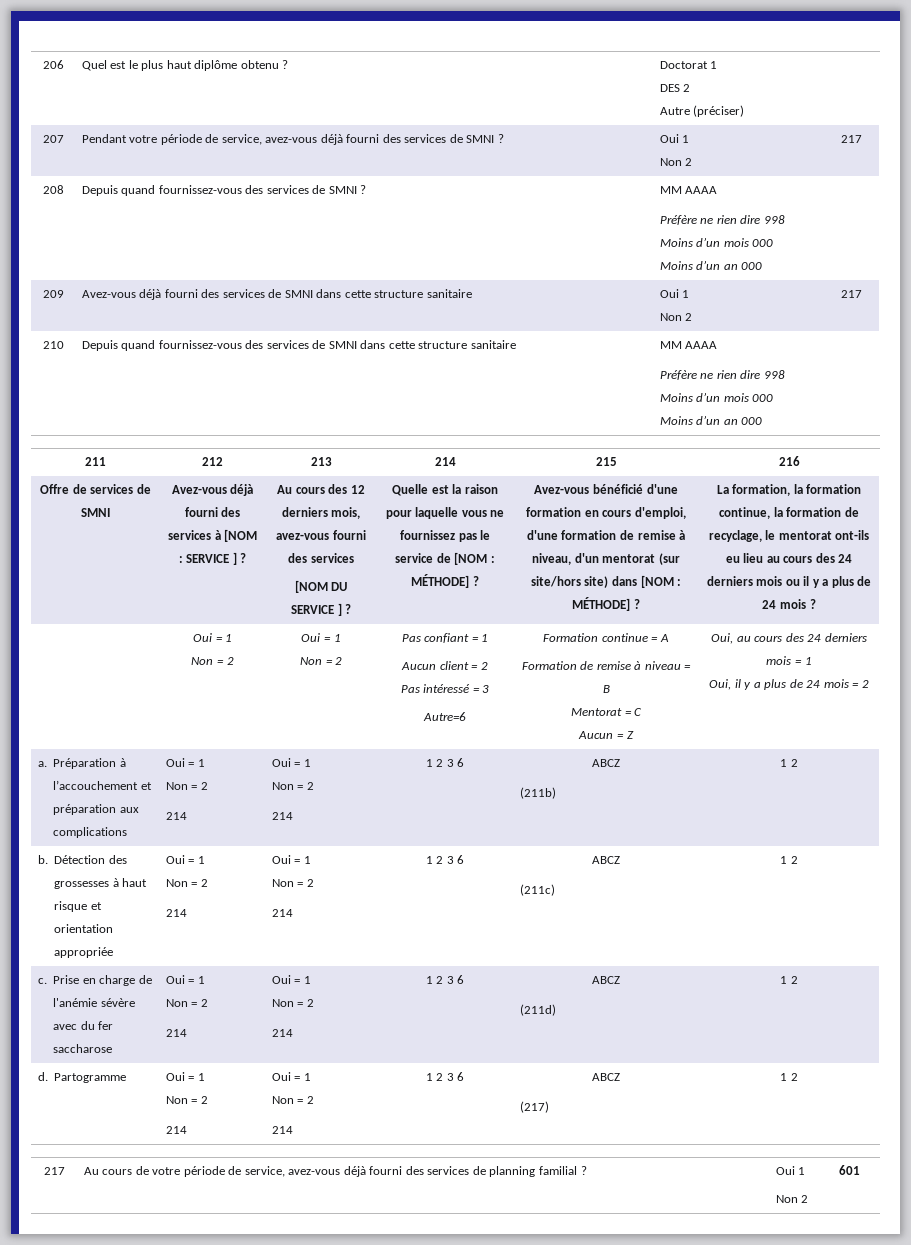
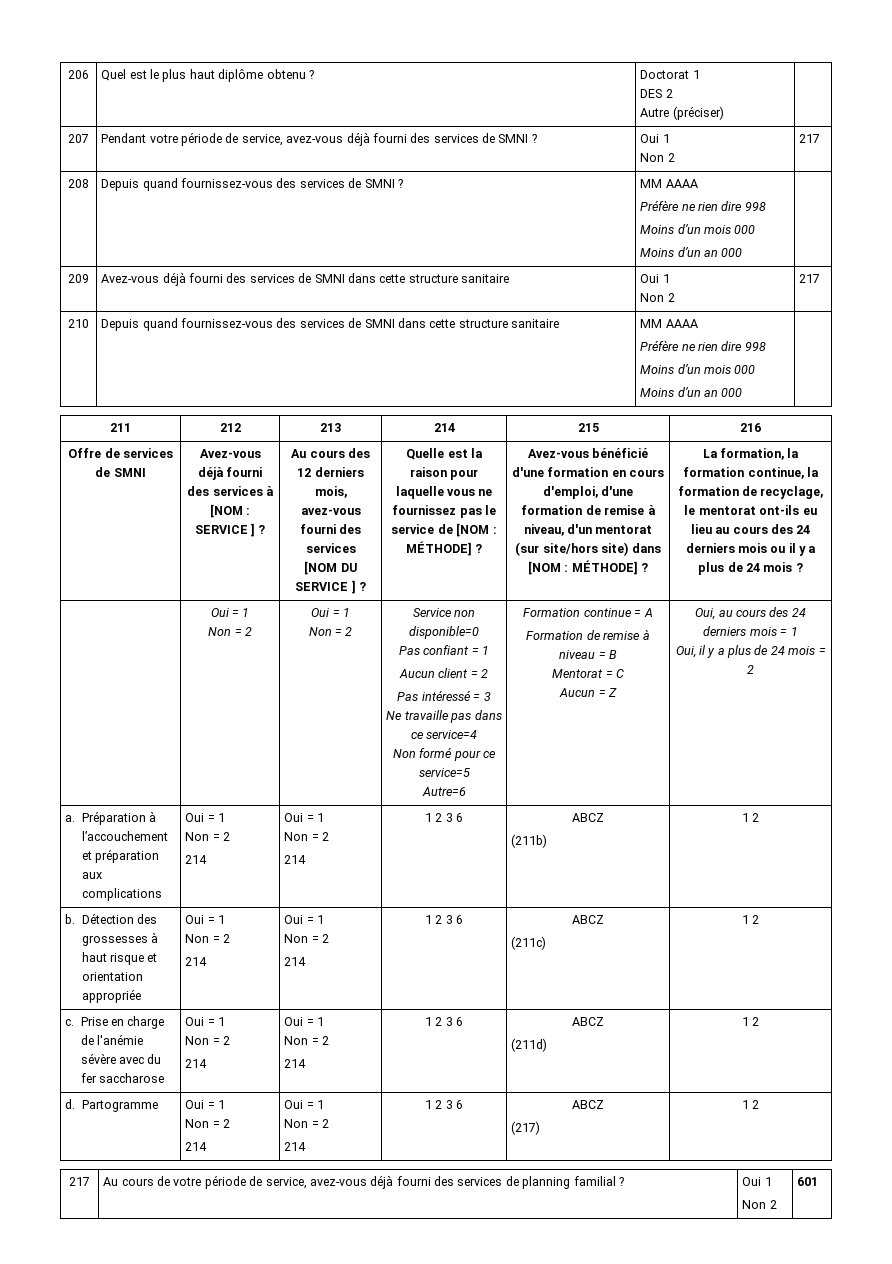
(343, 661) none -> [412,608,476,617] [409,626,479,639] Service non disponible=0 //
(490, 689) none -> [386,710,502,723] [410,730,478,739] [392,747,497,761] [418,768,470,777] // Ne travaille pas dans ce service=4 // Non formé pour ce service=5

